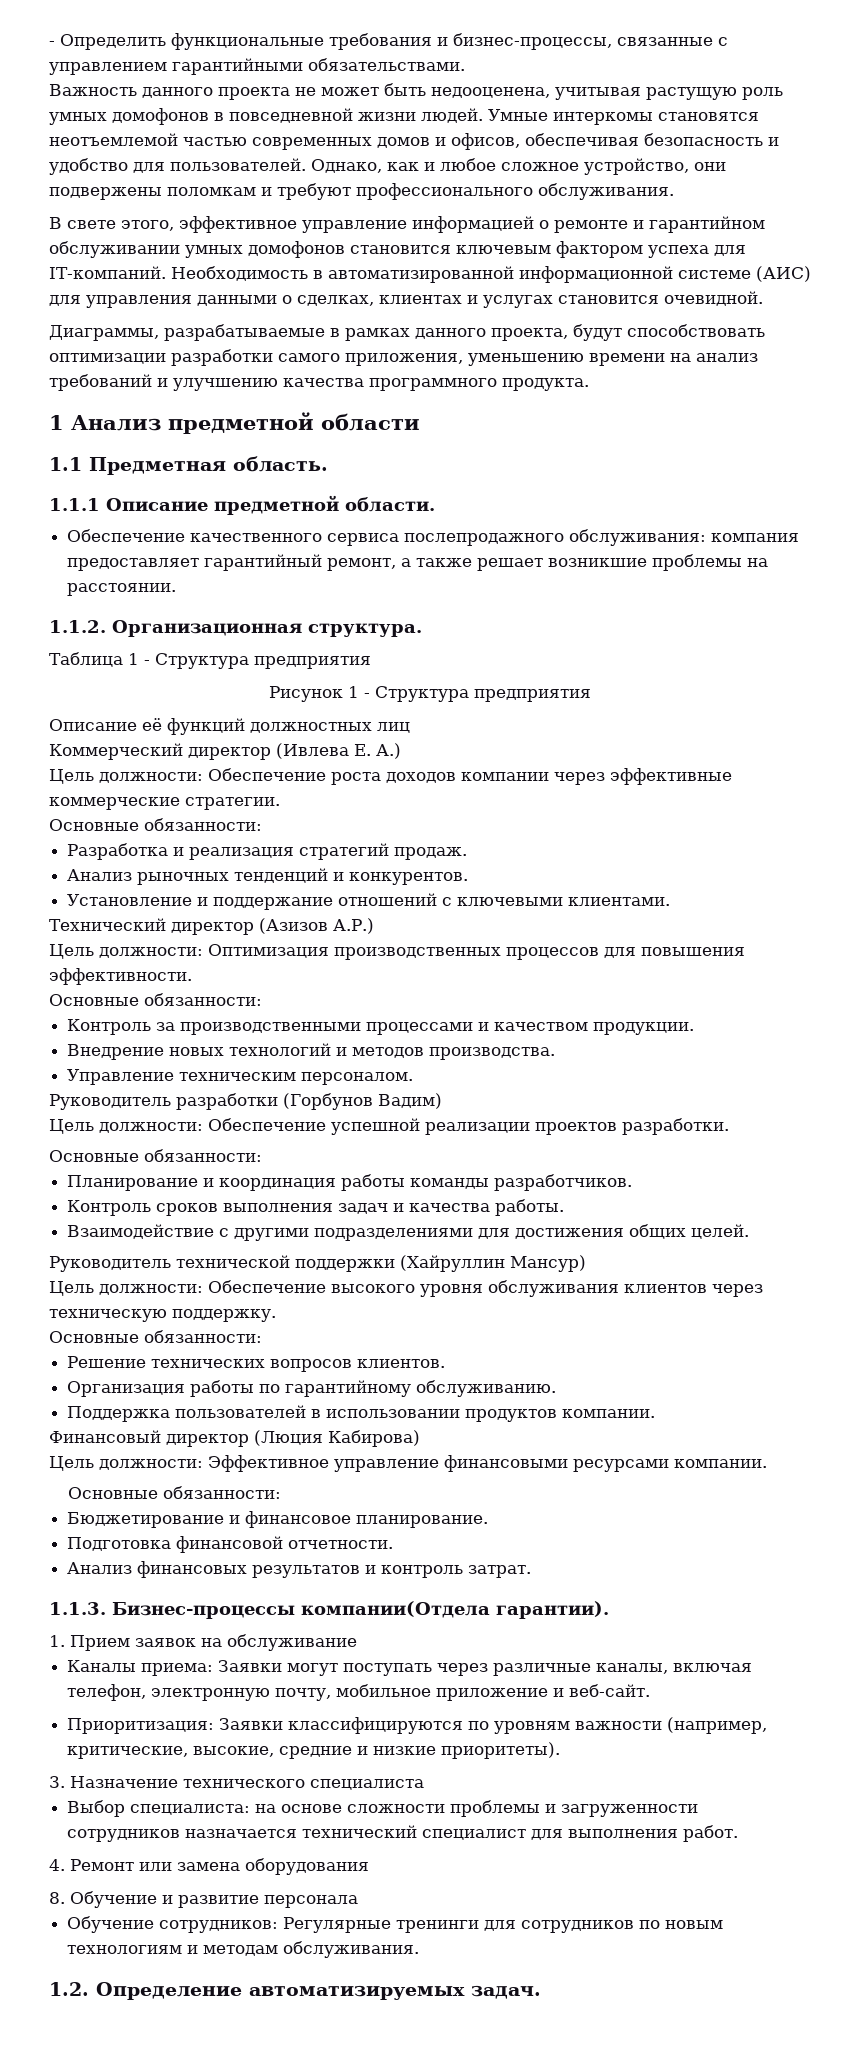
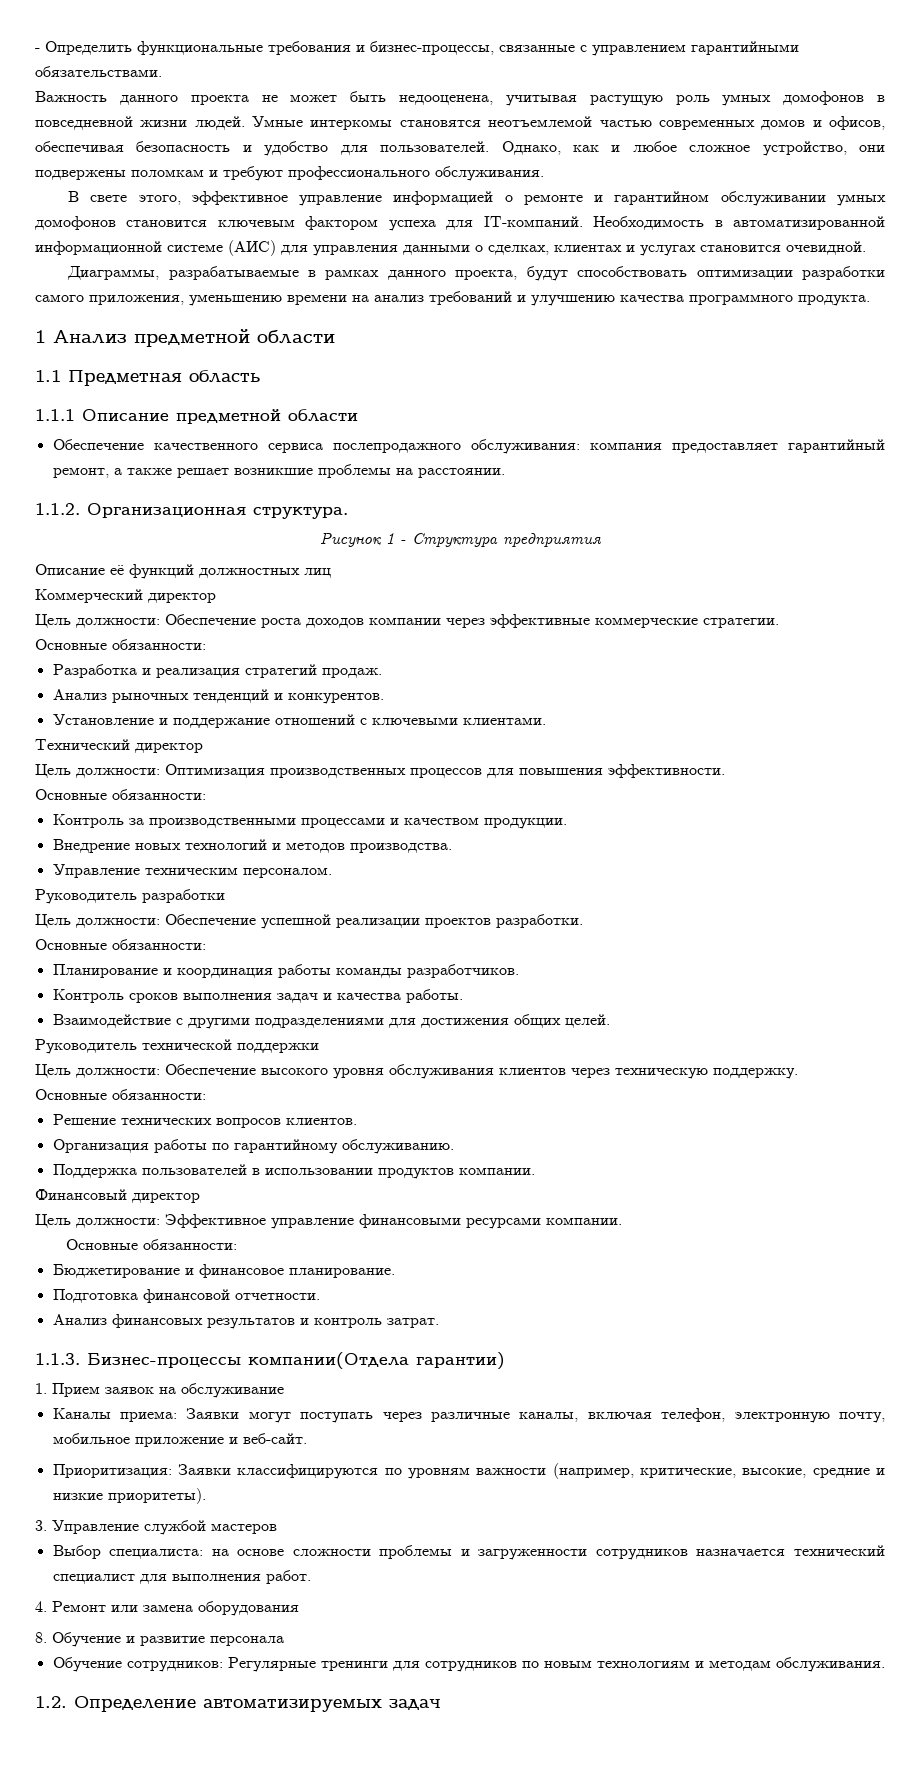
[233,456,328,472] область. -> [189,370,260,383] область
[345,497,435,512] области. -> [288,409,358,422] области
[49,652,371,669] // Таблица 1 - Структура предприятия -> (348, 512) none
[276,743,401,759] (Ивлева Е. А.) -> (216, 598) none
[259,918,374,934] (Азизов А.Р.) -> (203, 748) none
[283,1093,442,1110] (Горбунов Вадим) -> (225, 896) none
[400,1255,586,1272] (Хайруллин Мансур) -> (319, 1048) none
[254,1430,420,1447] (Люция Кабирова) -> (200, 1198) none
[496,1601,609,1619] гарантии). -> [416,1352,505,1370] гарантии)
[70,1776,424,1790] Назначение технического специалиста -> [52,1520,277,1535] Управление службой мастеров
[471,1985,541,1999] задач. -> [389,1699,441,1710] задач

